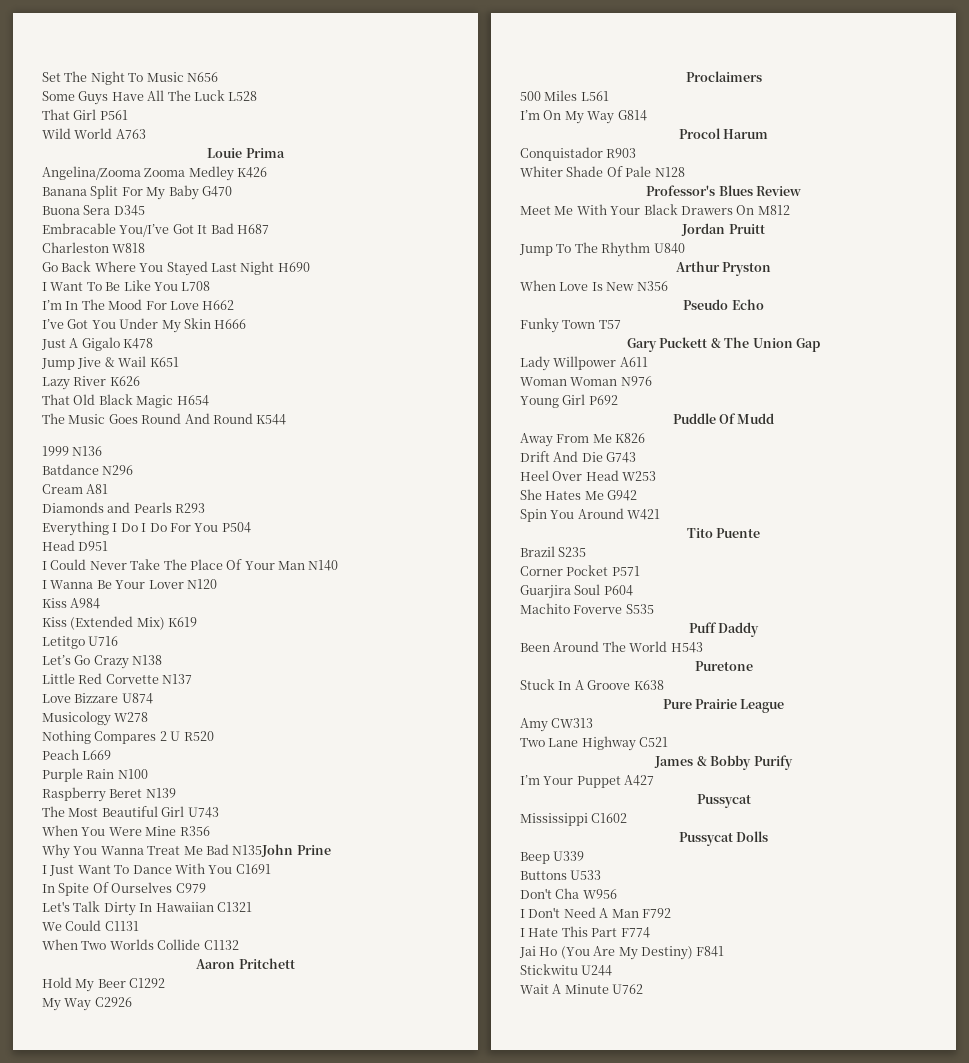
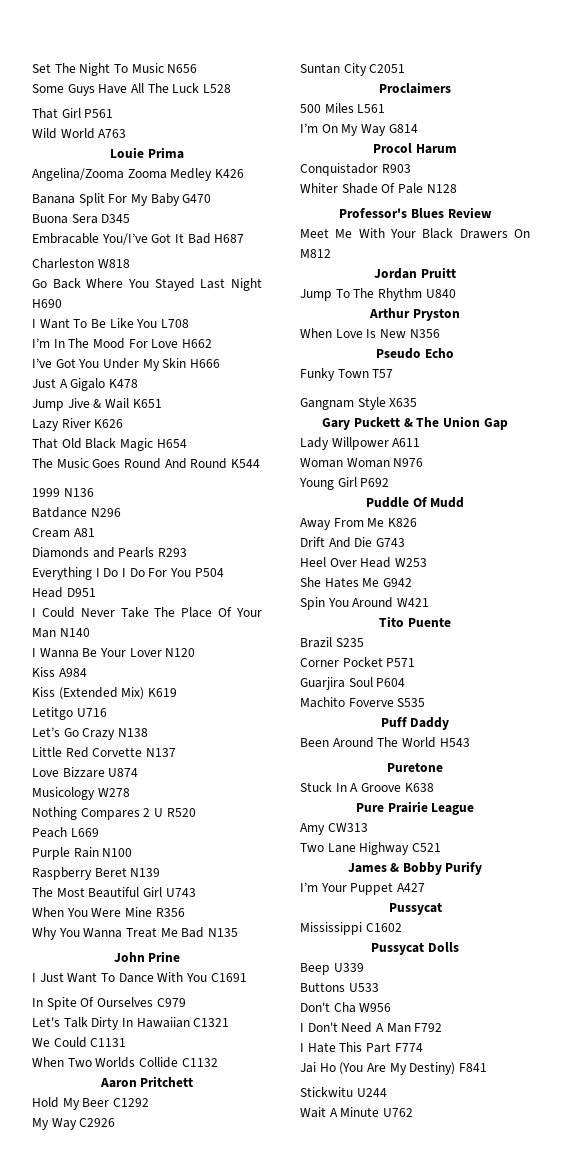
[232,844,294,857] N135John -> [207,928,238,937] [113,952,145,962] N135 // John
(132, 1002) none -> [300,63,406,76] // Suntan City C2051
(621, 324) none -> [300,397,418,410] // Gangnam Style X635

